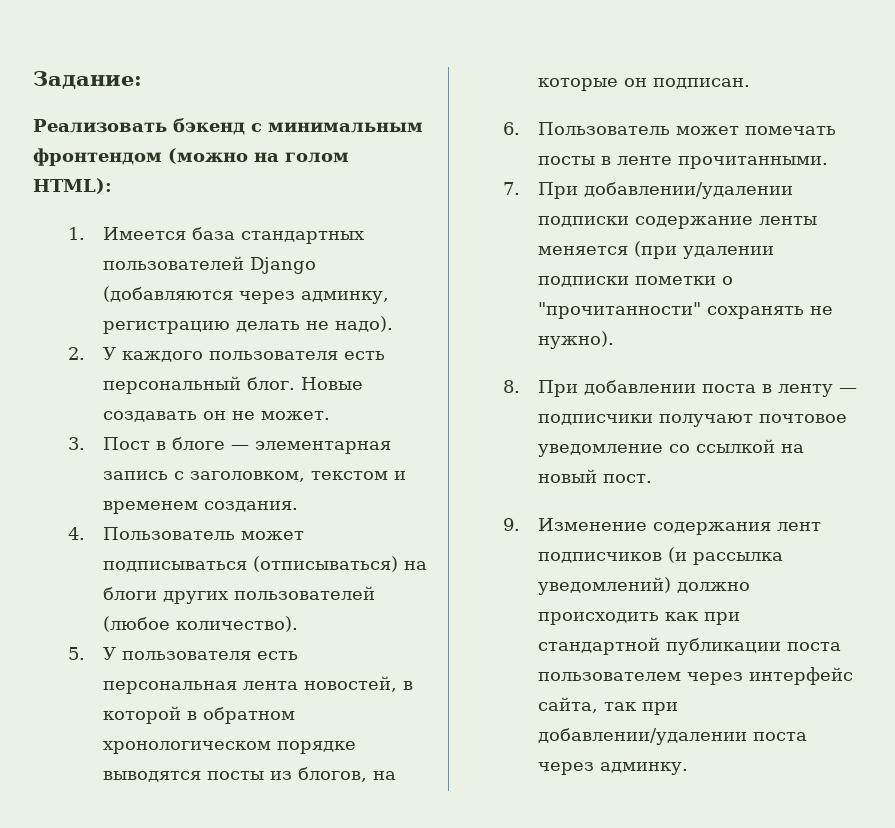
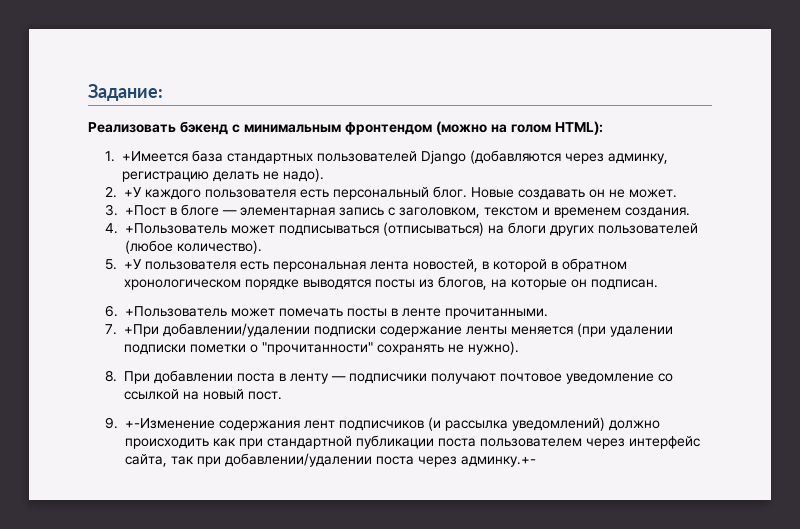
[102,227,186,240] Имеется -> [121,151,188,162] +Имеется
[102,347,116,360] У -> [123,187,142,198] +У
[102,437,150,450] Пост -> [124,205,166,216] +Пост
[102,527,235,540] Пользователь -> [124,223,227,234] +Пользователь
[102,647,116,660] У -> [123,259,142,270] +У
[537,122,670,135] Пользователь -> [124,306,227,317] +Пользователь
[537,182,578,199] При -> [123,324,159,337] +При
[537,518,647,531] Изменение -> [124,418,215,429] +-Изменение
[599,762,688,775] админку. -> [460,456,536,467] админку.+-

